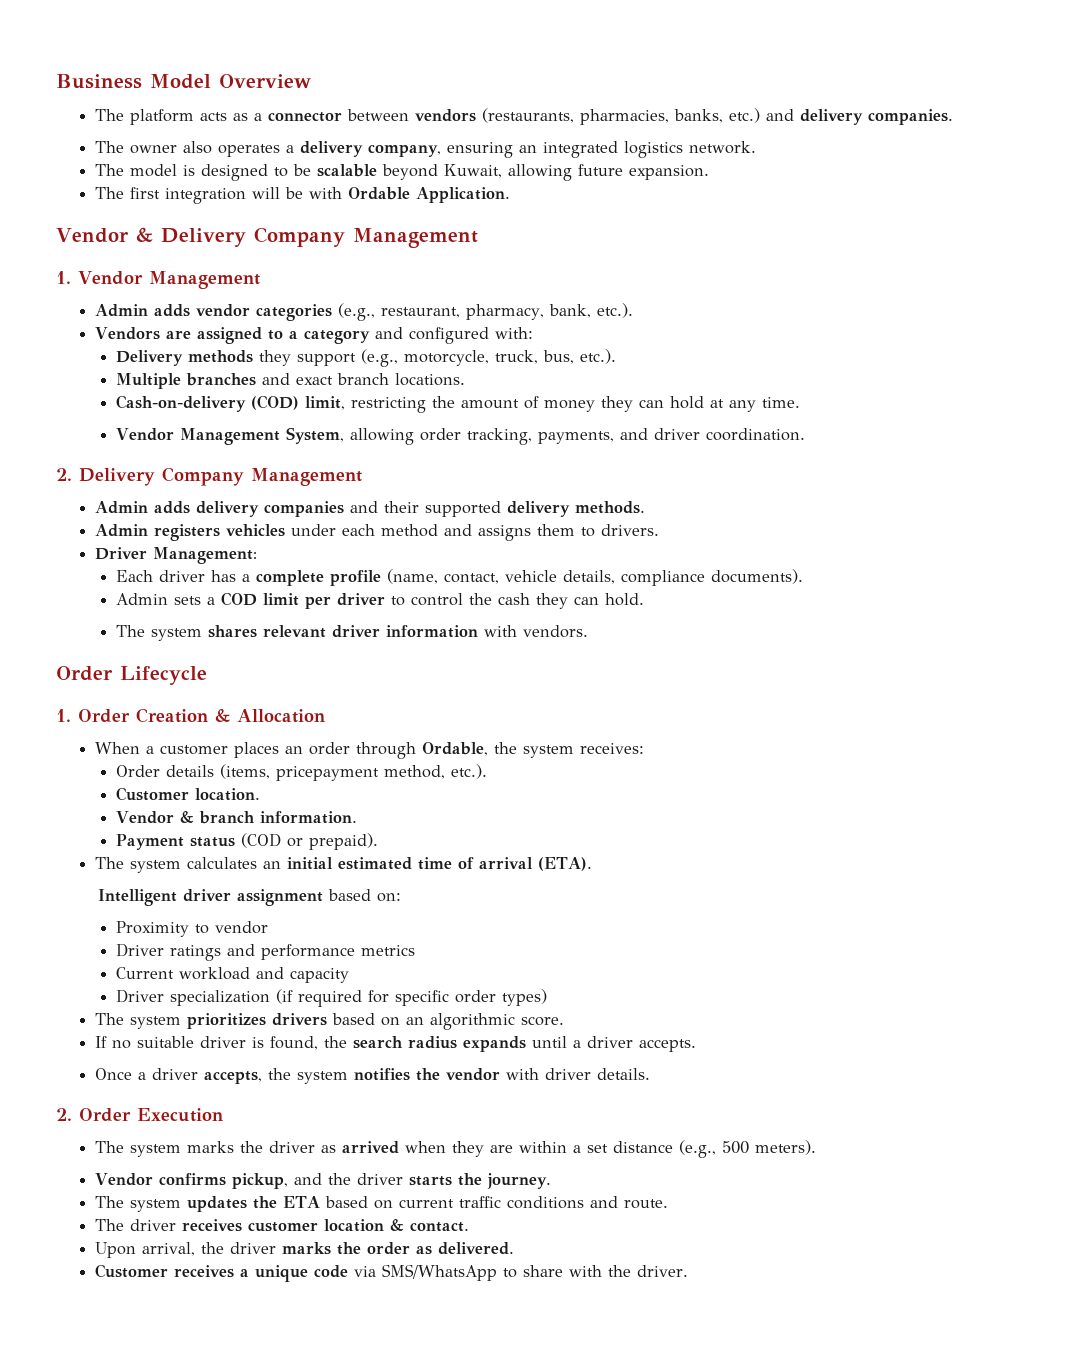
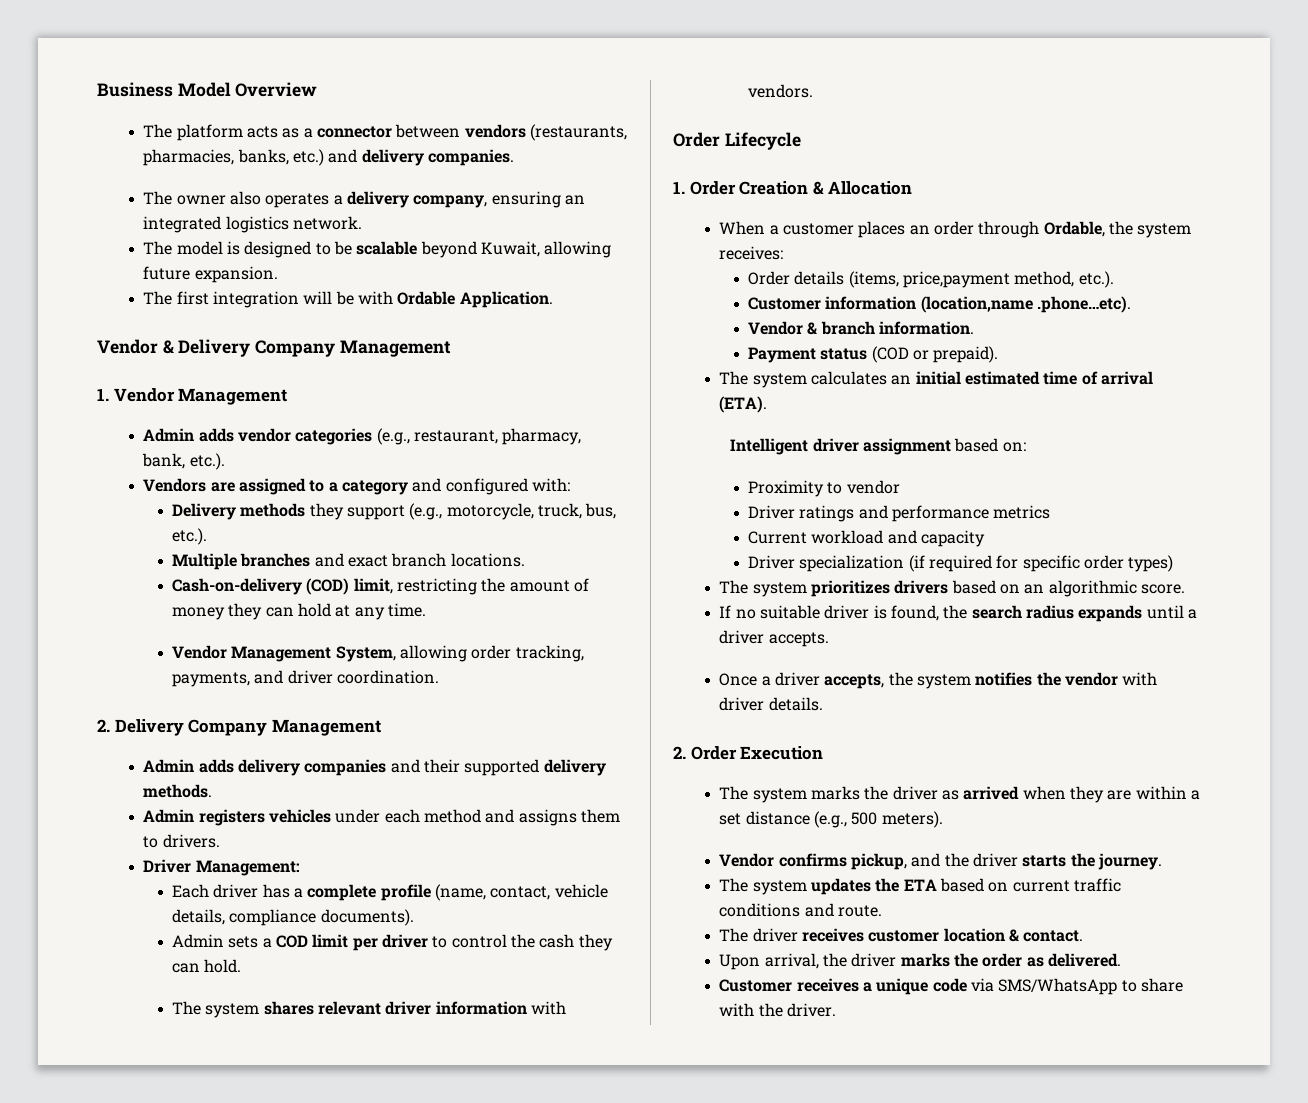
[275,766,379,781] pricepayment -> [902,271,1010,288] price,payment
[194,788,260,801] location. -> [825,296,1131,313] information (location,name .phone…etc).

